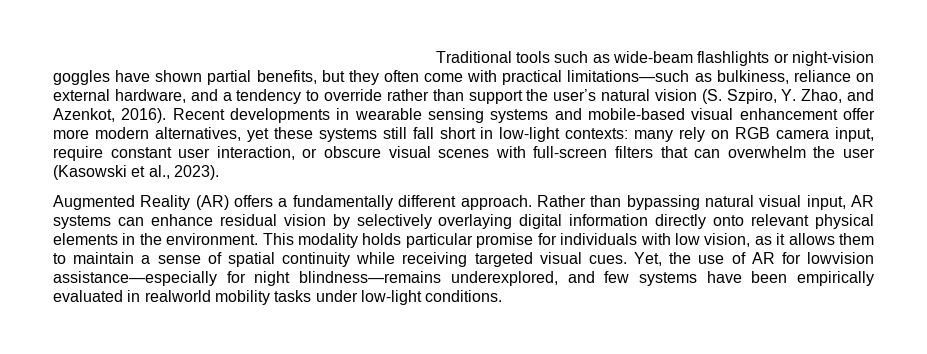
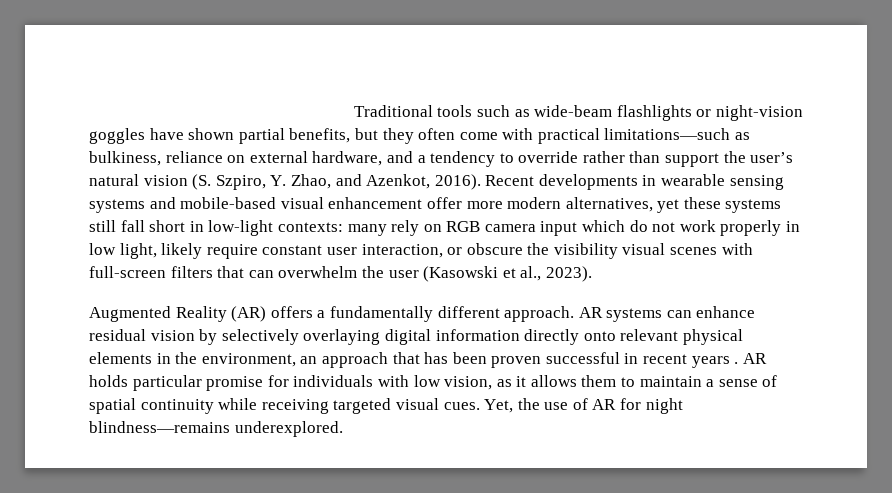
[835,127,875,142] input, -> [540,220,801,236] [89,243,203,259] input which do not work properly in low light, likely
(381, 152) none -> [527,243,618,259] the visibility
[536,195,846,210] Rather than bypassing natural visual input, -> (575, 314) none
[166,233,359,248] environment. This modality -> [201,352,767,368] environment, an approach that has been proven successful in recent years . AR
[806,252,874,264] [53,271,875,286] [53,290,503,305] lowvision assistance—especially for night blindness—remains underexplored, and few systems have been empirically evaluated in realworld mobility tasks under low-light conditions. -> [645,398,683,414] [89,421,343,437] night blindness—remains underexplored.

